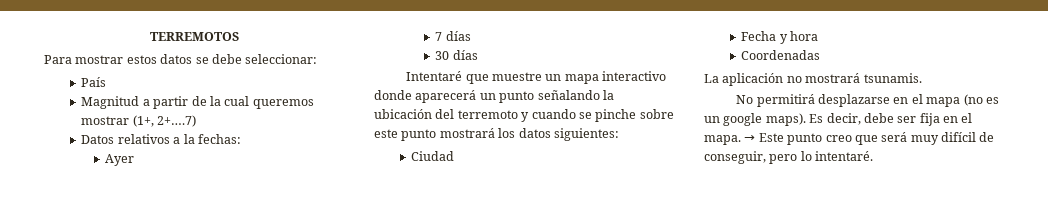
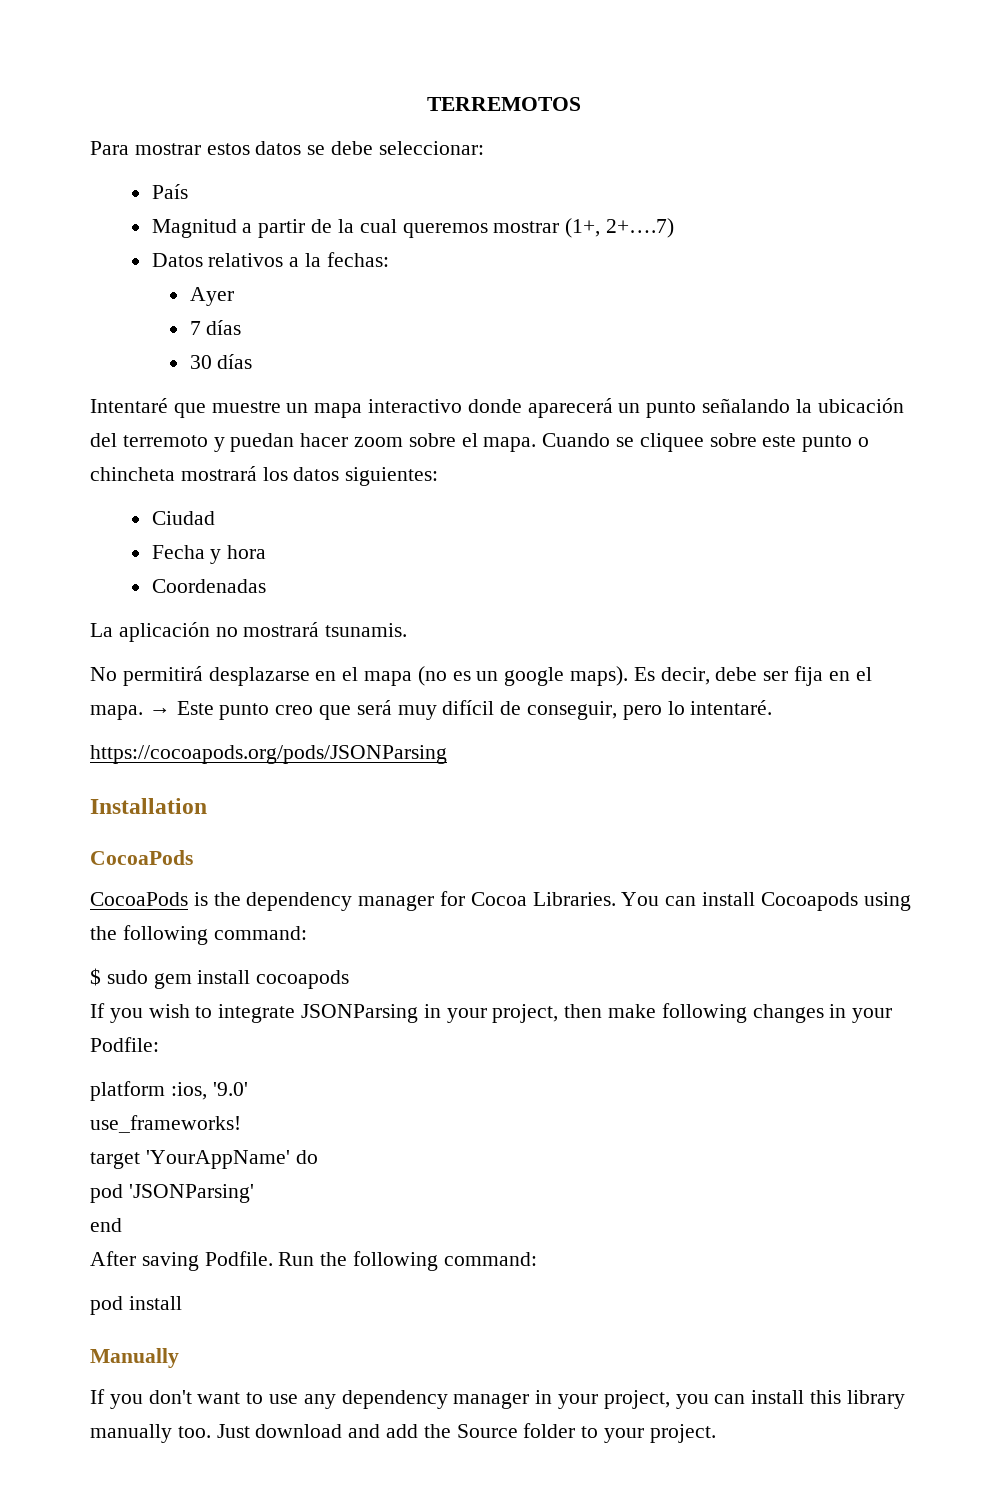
[531,109,637,122] cuando se pinche -> [230,433,704,452] puedan hacer zoom sobre el mapa. Cuando se cliquee
(437, 135) none -> [858,437,870,447] [90,467,175,481] o chincheta
(874, 156) none -> [90,745,447,764] [90,798,207,814] [90,850,193,865] [90,891,911,911] [90,925,307,945] [90,968,350,989] [90,1003,893,1023] [90,1037,159,1052] [90,1081,248,1101] [90,1115,241,1133] [90,1150,318,1169] [90,1184,254,1203] [90,1218,122,1232] [90,1251,537,1271] [90,1296,182,1315] [90,1348,179,1368] [90,1389,905,1409] [90,1423,716,1443] // https://cocoapods.org/pods/JSONParsing // Installation // CocoaPods // CocoaPods is the dependency manager for Cocoa Libraries. You can install Cocoapods using the following command: // $ sudo gem install cocoapods // If you wish to integrate JSONParsing in your project, then make following changes in your Podfile: // platform :ios, '9.0' // use_frameworks! // target 'YourAppName' do // pod 'JSONParsing' // end // After saving Podfile. Run the following command: // pod install // Manually // If you don't want to use any dependency manager in your project, you can install this library manually too. Just download and add the Source folder to your project.

